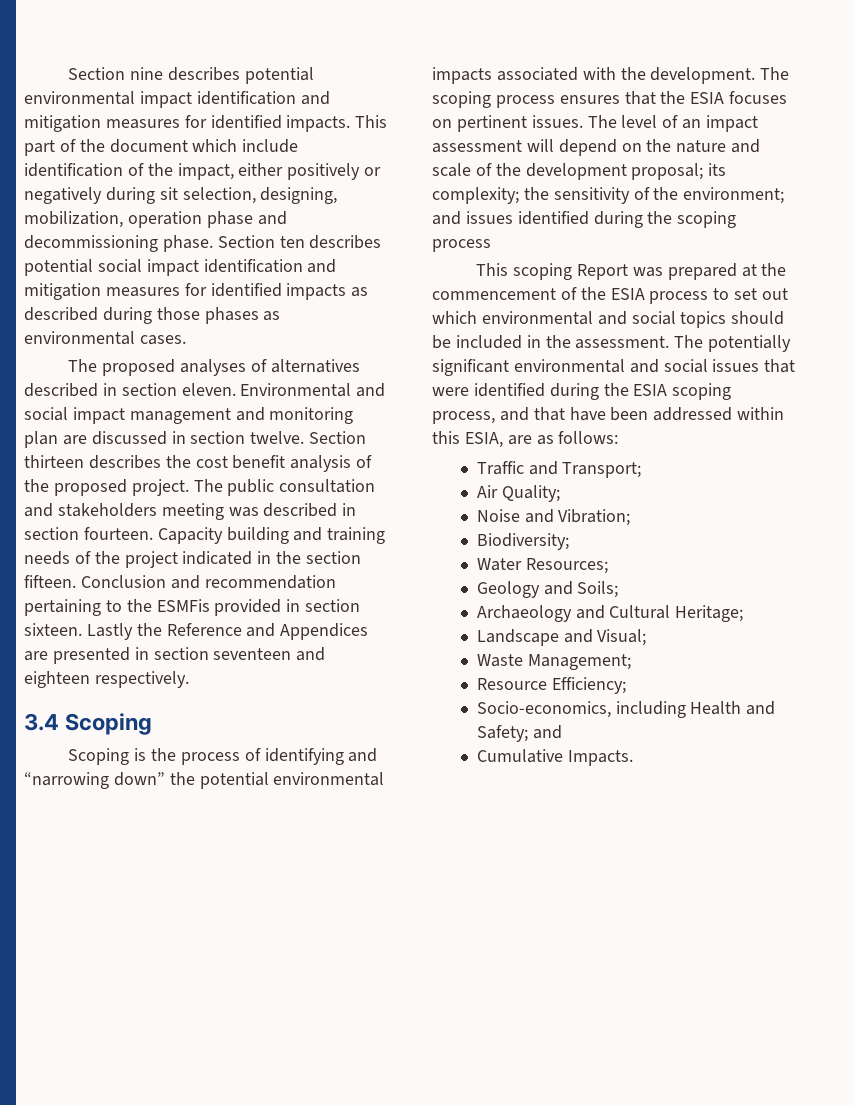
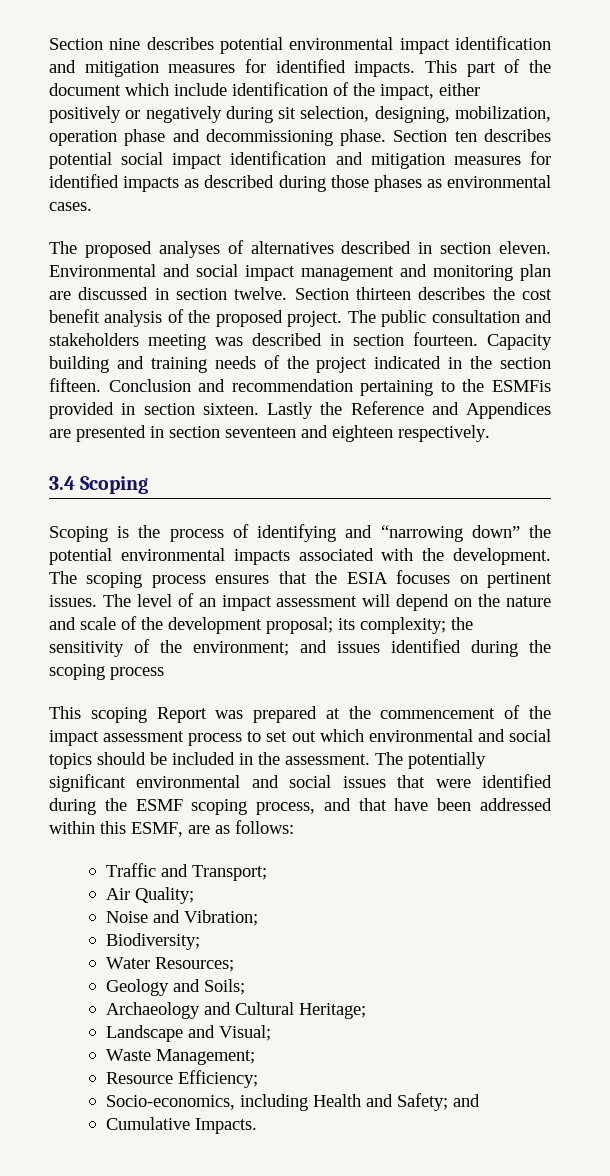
[610,288,645,300] ESIA -> [49,730,185,746] impact assessment
[633,384,668,396] ESIA -> [135,799,183,811] ESMF
[464,432,503,448] ESIA, -> [131,822,183,837] ESMF,

